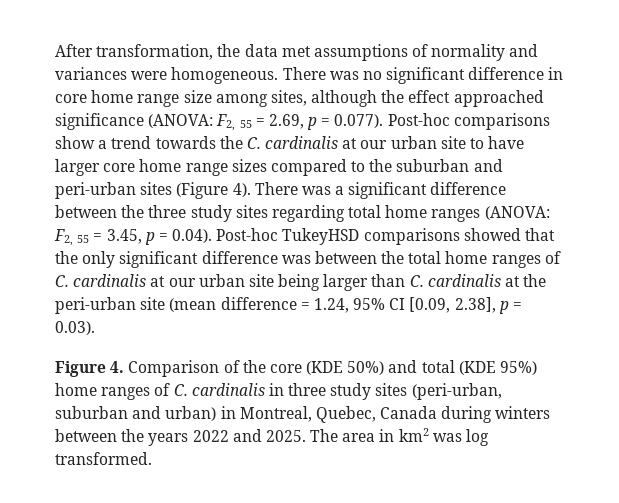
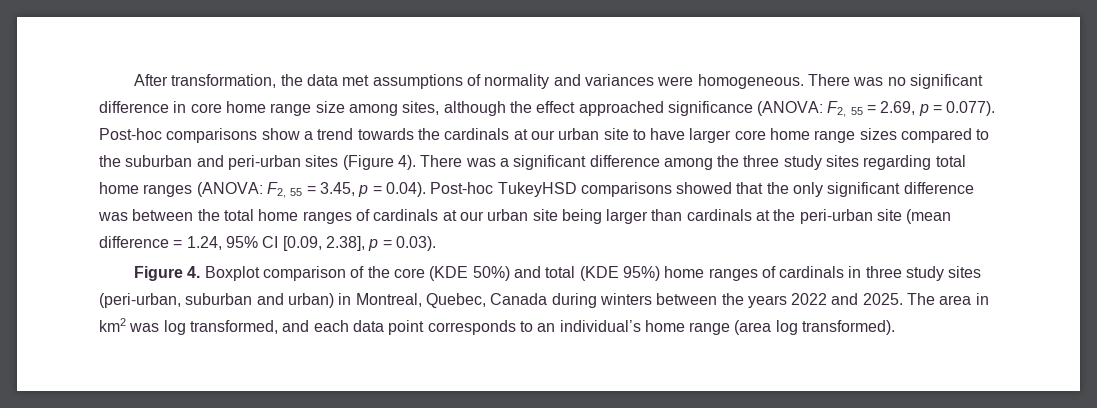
[246,136,339,149] C. cardinalis -> [444,128,510,140] cardinals
[55,205,117,218] between -> [663,158,713,170] among
[55,274,147,287] C. cardinalis -> [373,209,439,221] cardinals
[409,274,501,287] C. cardinalis -> [686,209,752,221] cardinals
[128,360,220,377] Comparison -> [204,266,346,281] Boxplot comparison
[173,383,265,396] C. cardinalis -> [779,266,845,278] cardinals
[55,452,152,465] transformed. -> [189,320,896,335] transformed, and each data point corresponds to an individual’s home range (area log transformed).

